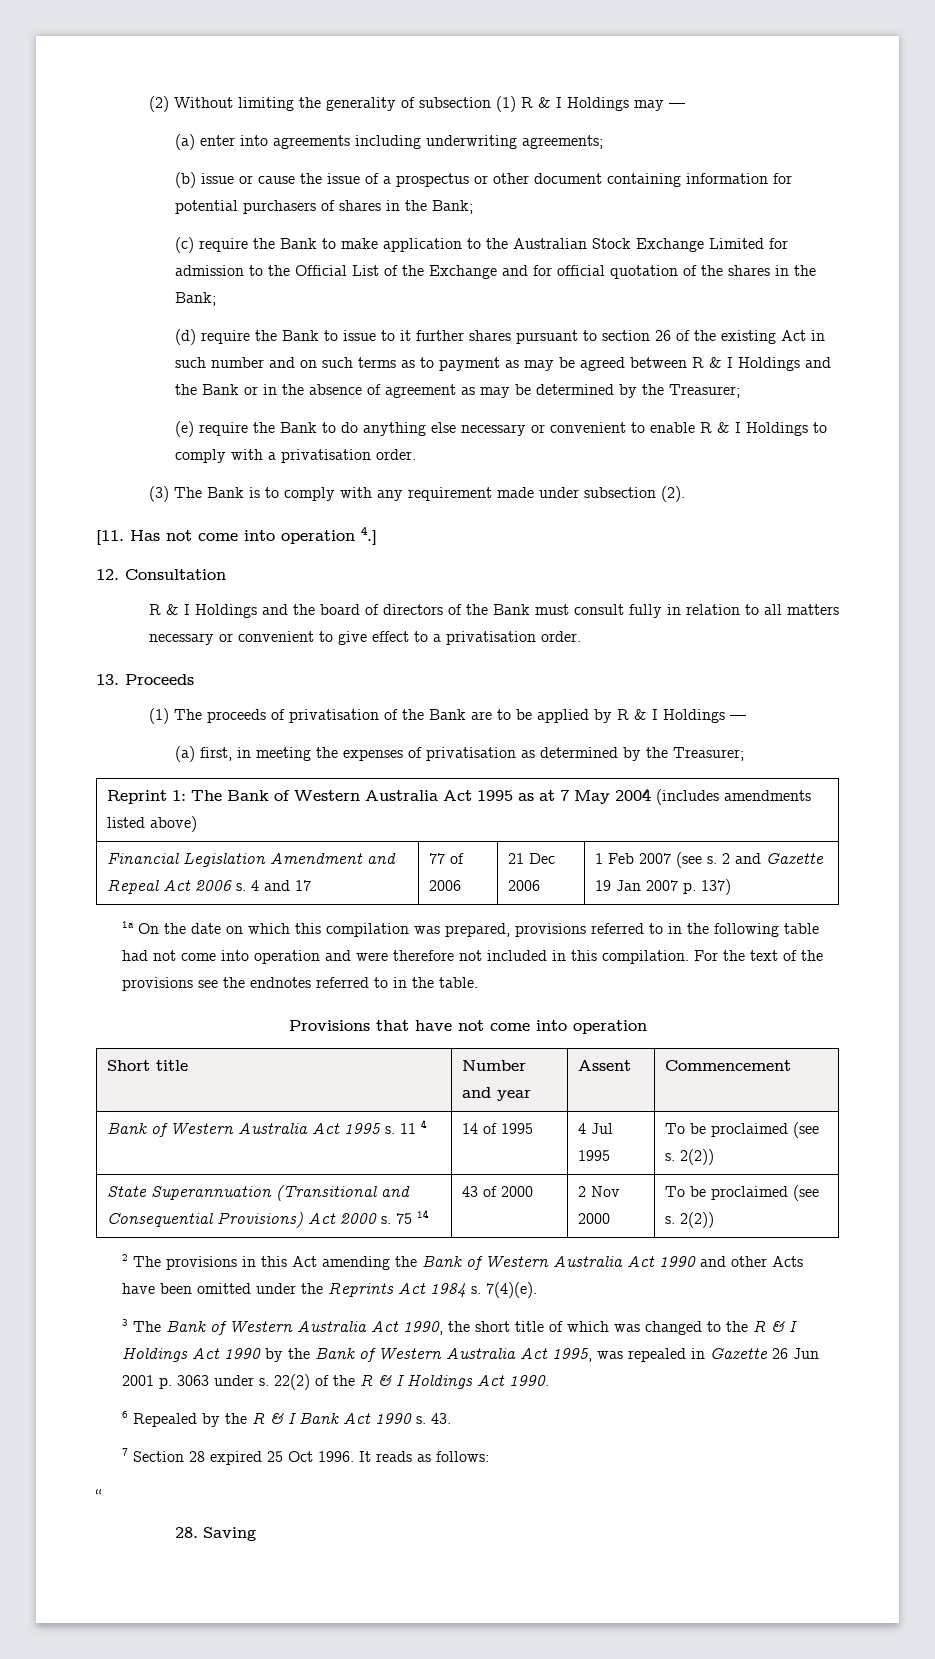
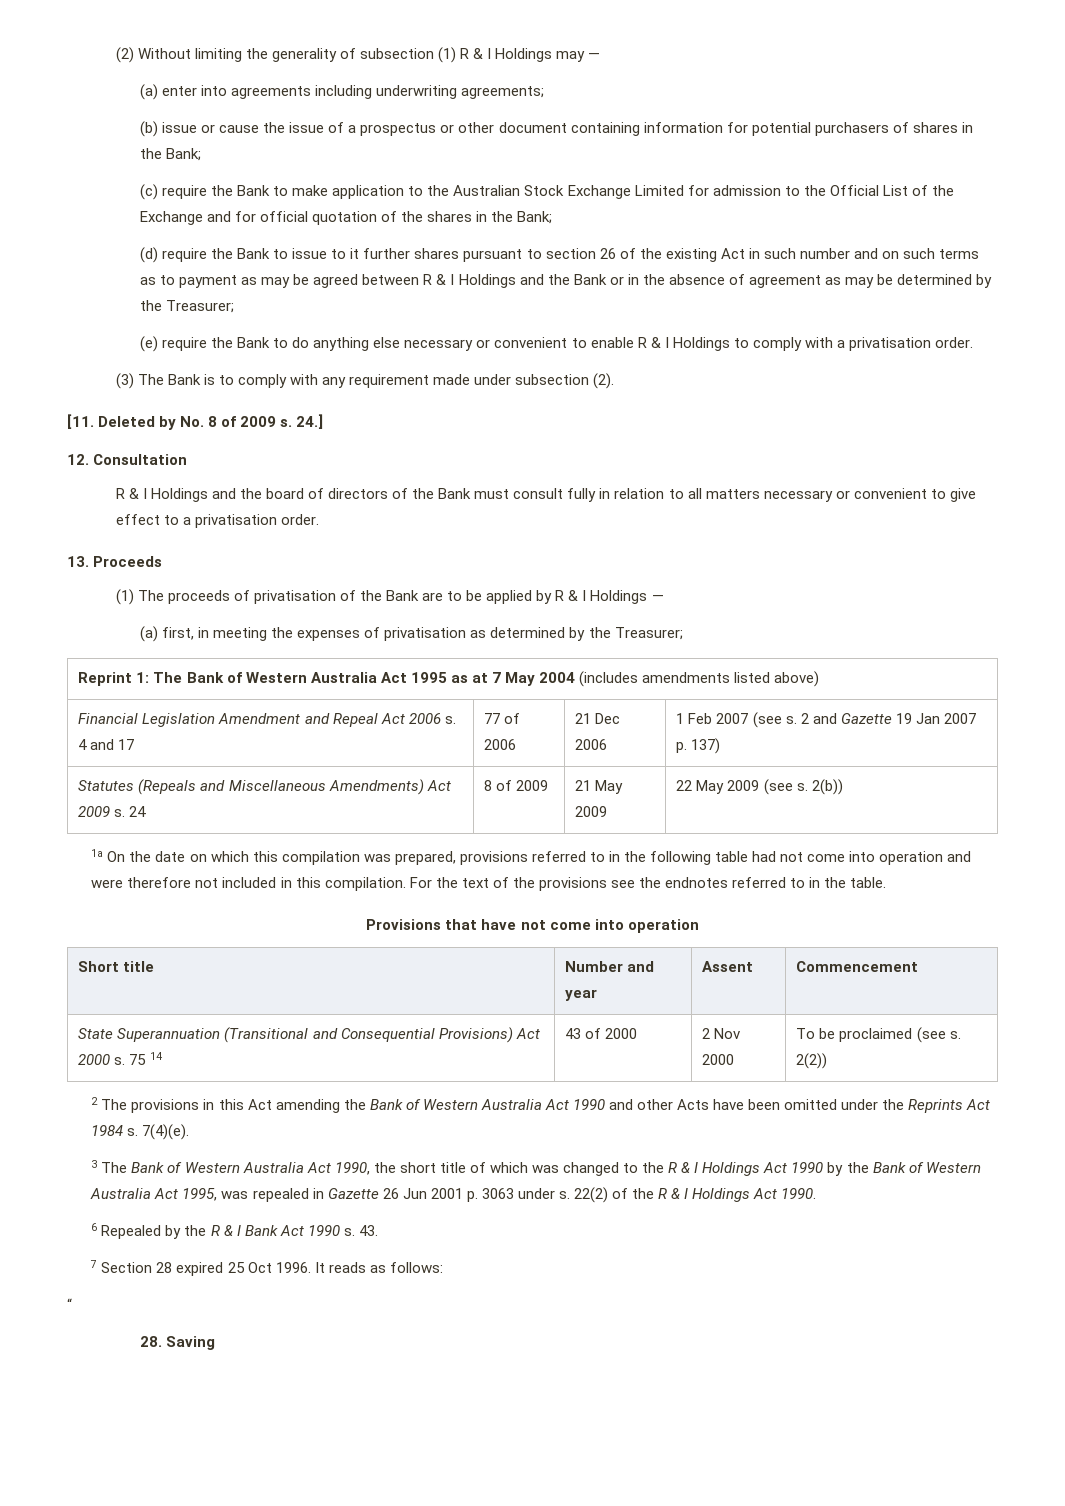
[130,527,377,545] Has not come into operation 4.] -> [98,414,324,430] Deleted by No. 8 of 2009 s. 24.]
(731, 887) none -> [78,779,451,795] [78,806,147,817] [484,780,549,791] [575,780,624,794] [575,806,608,817] [676,779,843,795] // Statutes (Repeals and Miscellaneous Amendments) Act 2009 s. 24 | 8 of 2009 | 21 May 2009 | 22 May 2009 (see s. 2(b))
[106,1119,427,1137] [461,1123,533,1134] [577,1123,613,1134] [577,1150,610,1161] [664,1122,819,1138] [664,1149,714,1165] // Bank of Western Australia Act 1995 s. 11 4 | 14 of 1995 | 4 Jul 1995 | To be proclaimed (see s. 2(2)) -> (919, 966) none

